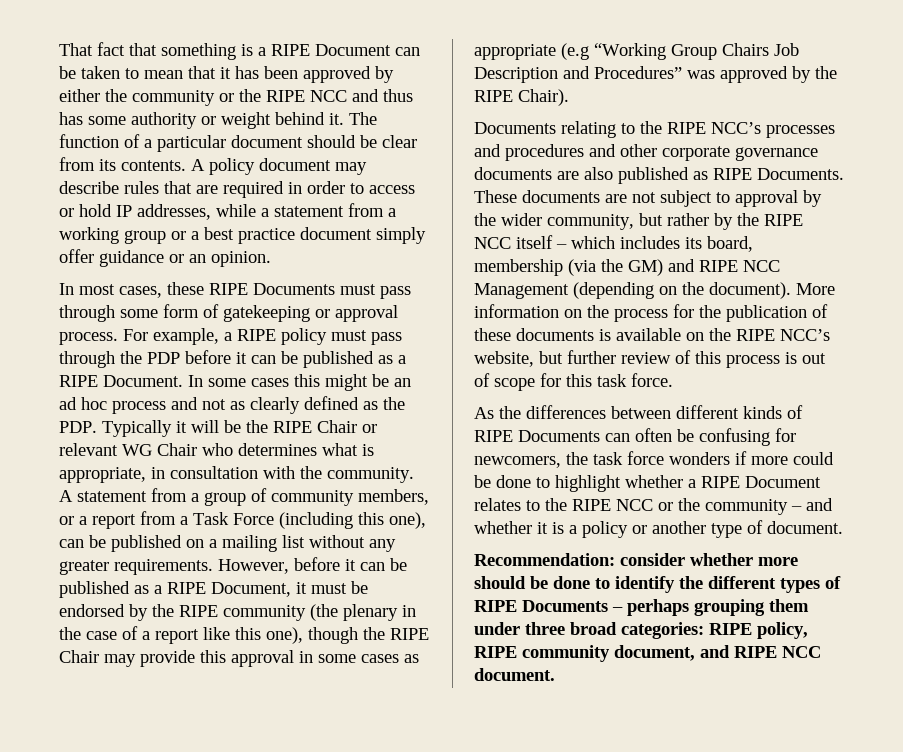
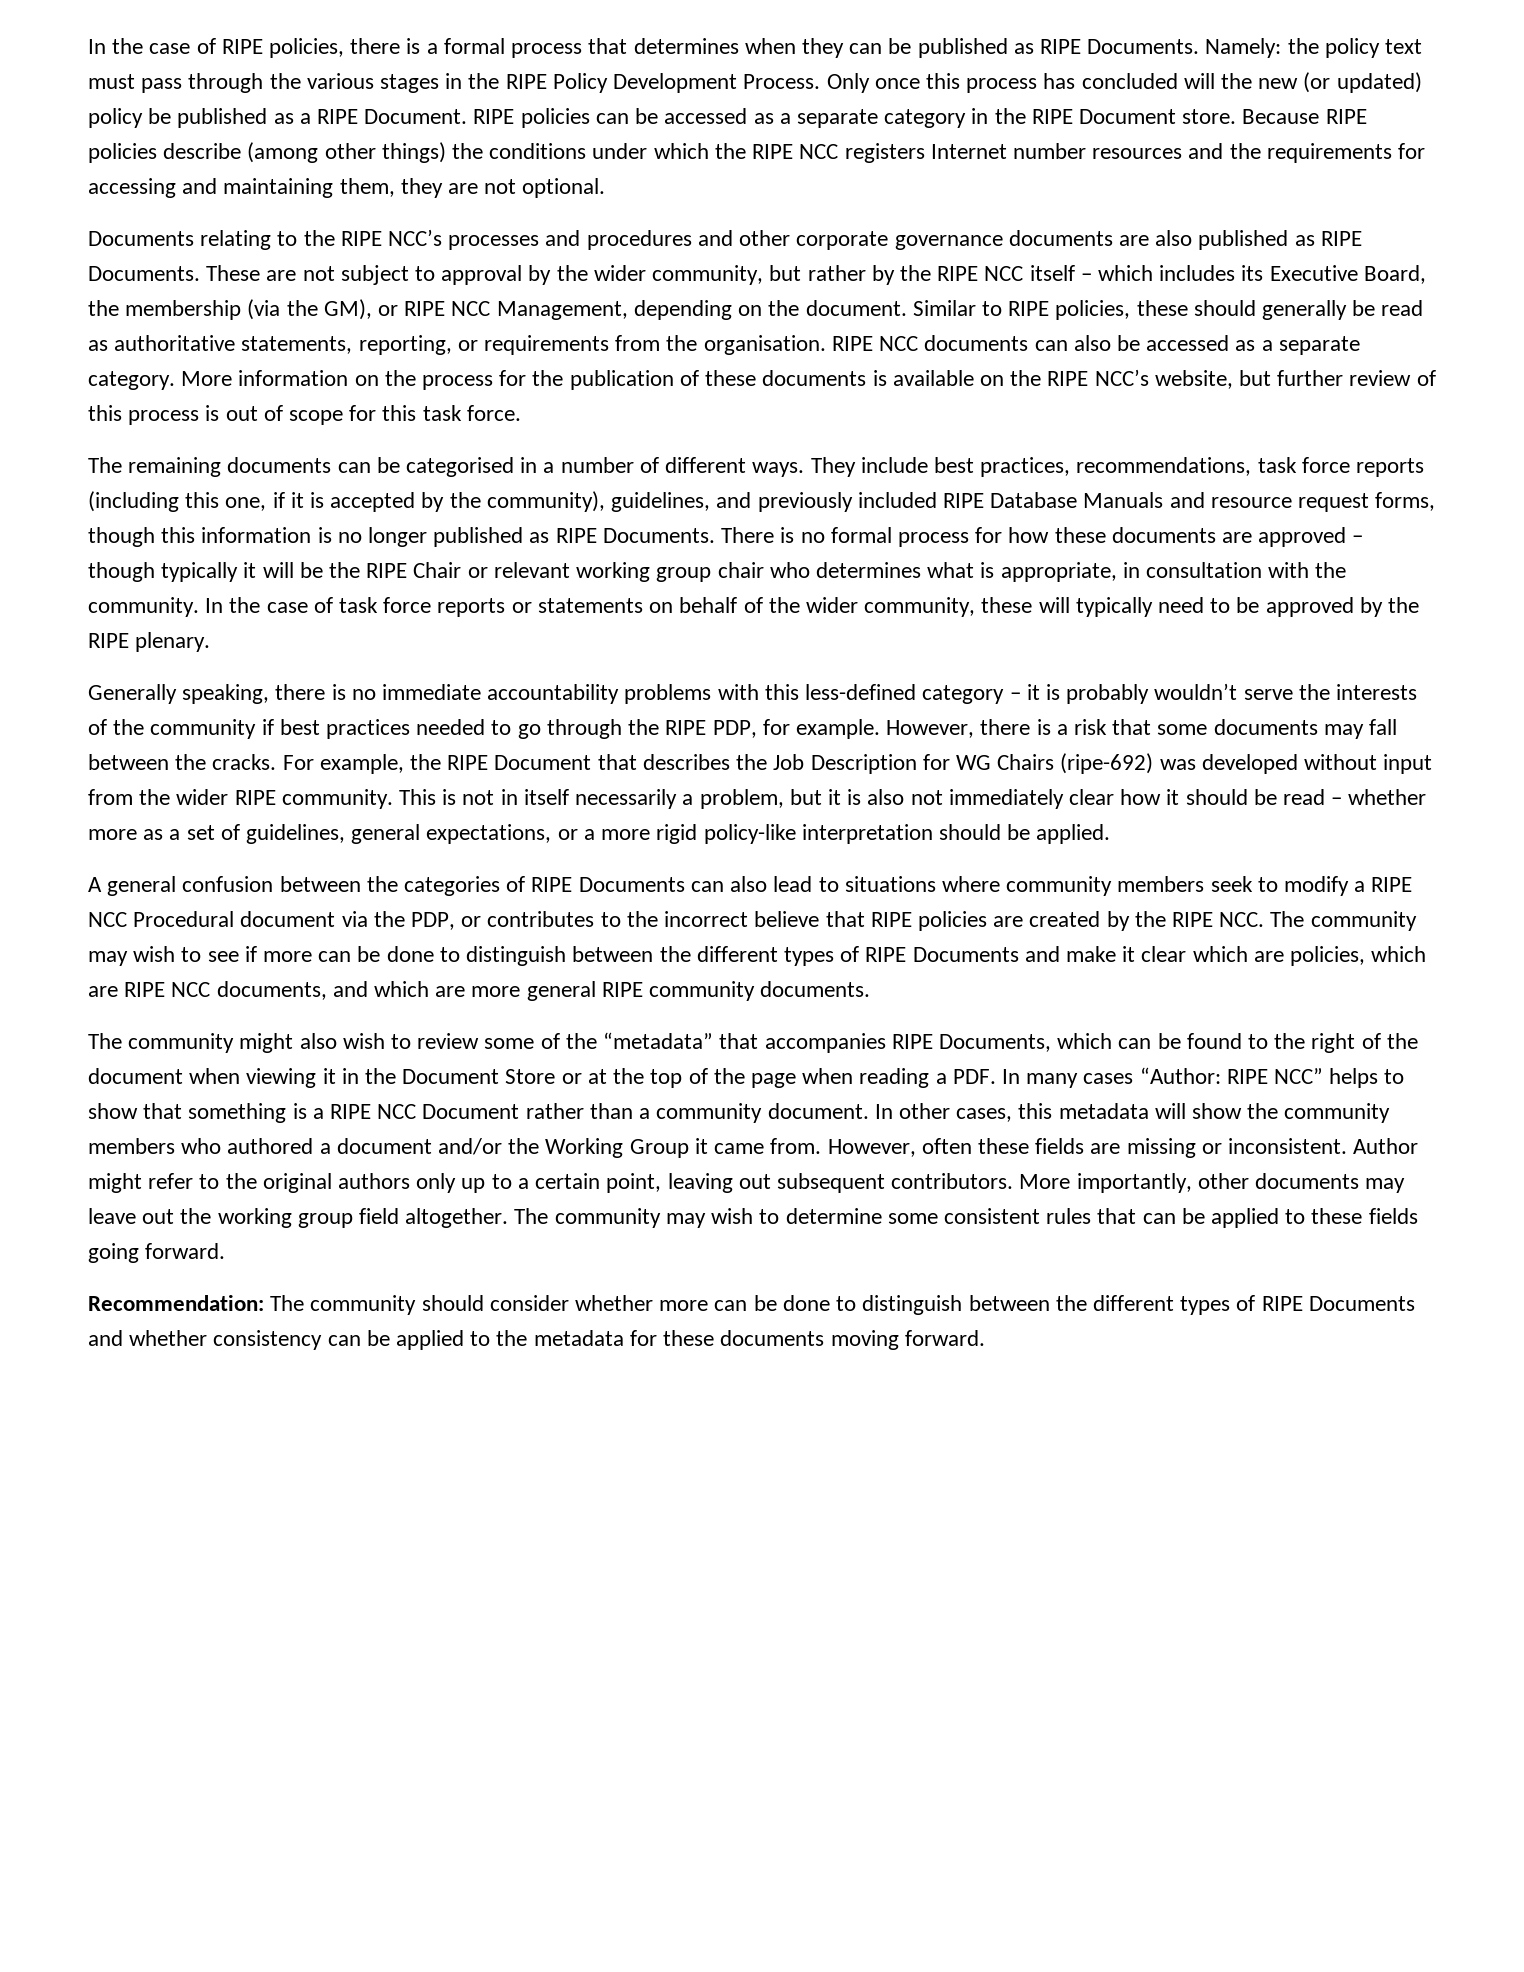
[59,42,420,60] [59,66,394,83] [59,89,413,106] [59,112,377,129] [59,134,417,152] [59,157,367,175] [59,181,415,198] [59,203,396,220] [59,227,426,244] [59,249,271,267] [59,282,411,299] [59,304,398,322] [59,328,402,345] [59,350,276,368] That fact that something is a RIPE Document can be taken to mean that it has been approved by either the community or the RIPE NCC and thus has some authority or weight behind it. The function of a particular document should be clear from its contents. A policy document may describe rules that are required in order to access or hold IP addresses, while a statement from a working group or a best practice document simply offer guidance or an opinion. // In most cases, these RIPE Documents must pass through some form of gatekeeping or approval process. For example, a RIPE policy must pass through the PDP before it can -> [88,38,1423,58] [88,72,1422,93] [88,108,143,128] In the case of RIPE policies, there is a formal process that determines when they can be published as RIPE Documents. Namely: the policy text must pass through the various stages in the RIPE Policy Development Process. Only once this process has concluded will the new (or updated) policy
[188,374,411,391] [59,396,405,414] [59,420,377,437] [59,443,374,456] [59,466,414,483] [59,488,429,506] [59,511,426,529] [59,535,396,552] [59,557,407,575] [59,581,368,598] [59,604,416,621] [59,626,429,644] [59,650,419,667] [474,43,799,60] [474,66,837,83] [474,89,569,106] In some cases this might be an ad hoc process and not as clearly defined as the PDP. Typically it will be the RIPE Chair or relevant WG Chair who determines what is appropriate, in consultation with the community. A statement from a group of community members, or a report from a Task Force (including this one), can be published on a mailing list without any greater requirements. However, before it can be published as a RIPE Document, it must be endorsed by the RIPE community (the plenary in the case of a report like this one), though the RIPE Chair may provide this approval in some cases as appropriate (e.g “Working Group Chairs Job Description and Procedures” was approved by the RIPE Chair). -> [473,108,1367,128] [88,142,1425,163] [88,178,606,198] RIPE policies can be accessed as a separate category in the RIPE Document store. Because RIPE policies describe (among other things) the conditions under which the RIPE NCC registers Internet number resources and the requirements for accessing and maintaining them, they are not optional.
[522,190,600,203] documents -> (261, 273) none
[707,236,753,252] [474,259,780,276] [474,282,791,299] board, membership (via the GM) and RIPE NCC Management (depending on the document). -> [1269,265,1426,284] [88,299,1424,320] [88,335,1360,355] [88,371,175,390] Executive Board, the membership (via the GM), or RIPE NCC Management, depending on the document. Similar to RIPE policies, these should generally be read as authoritative statements, reporting, or requirements from the organisation. RIPE NCC documents can also be accessed as a separate category.
[474,405,803,419] [474,428,796,446] [474,451,730,468] As the differences between different kinds of RIPE Documents can often be confusing for newcomers, the task force wonders -> [88,457,1424,477] [88,491,1436,512] [88,527,1364,547] [88,562,1347,582] [88,597,1420,617] [88,632,211,652] [88,683,1417,704] [88,719,1398,739] [88,753,1433,774] [88,789,1427,809] [88,824,1111,844] [88,876,1413,896] [88,911,1417,931] [88,946,239,966] The remaining documents can be categorised in a number of different ways. They include best practices, recommendations, task force reports (including this one, if it is accepted by the community), guidelines, and previously included RIPE Database Manuals and resource request forms, though this information is no longer published as RIPE Documents. There is no formal process for how these documents are approved – though typically it will be the RIPE Chair or relevant working group chair who determines what is appropriate, in consultation with the community. In the case of task force reports or statements on behalf of the wider community, these will typically need to be approved by the RIPE plenary. // Generally speaking, there is no immediate accountability problems with this less-defined category – it is probably wouldn’t serve the interests of the community if best practices needed to go through the RIPE PDP, for example. However, there is a risk that some documents may fall between the cracks. For example, the RIPE Document that describes the Job Description for WG Chairs (ripe-692) was developed without input from the wider RIPE community. This is not in itself necessarily a problem, but it is also not immediately clear how it should be read – whether more as a set of guidelines, general expectations, or a more rigid policy-like interpretation should be applied. // A general confusion between the categories of RIPE Documents can also lead to situations where community members seek to modify a RIPE NCC Procedural document via the PDP, or contributes to the incorrect believe that RIPE policies are created by the RIPE NCC. The community may wish to see
[793,452,834,465] [474,475,821,492] [474,498,833,515] [474,520,843,538] [474,553,798,566] [474,576,841,593] [474,599,809,616] [474,622,808,639] [474,645,821,662] [474,668,555,681] could be done to highlight whether a RIPE Document relates to the RIPE NCC or the community – and whether it is a policy or another type of document. // Recommendation: consider whether more should be done to identify the different types of RIPE Documents – perhaps grouping them under three broad categories: RIPE policy, RIPE community document, and RIPE NCC document. -> [318,946,1427,966] [88,981,871,1001] [88,1032,1418,1053] [88,1067,1405,1088] [88,1103,1391,1123] [88,1138,1419,1158] [88,1173,1406,1193] [88,1208,1418,1228] [88,1243,226,1263] [88,1295,1415,1315] [88,1330,985,1350] can be done to distinguish between the different types of RIPE Documents and make it clear which are policies, which are RIPE NCC documents, and which are more general RIPE community documents. // The community might also wish to review some of the “metadata” that accompanies RIPE Documents, which can be found to the right of the document when viewing it in the Document Store or at the top of the page when reading a PDF. In many cases “Author: RIPE NCC” helps to show that something is a RIPE NCC Document rather than a community document. In other cases, this metadata will show the community members who authored a document and/or the Working Group it came from. However, often these fields are missing or inconsistent. Author might refer to the original authors only up to a certain point, leaving out subsequent contributors. More importantly, other documents may leave out the working group field altogether. The community may wish to determine some consistent rules that can be applied to these fields going forward. // Recommendation: The community should consider whether more can be done to distinguish between the different types of RIPE Documents and whether consistency can be applied to the metadata for these documents moving forward.

